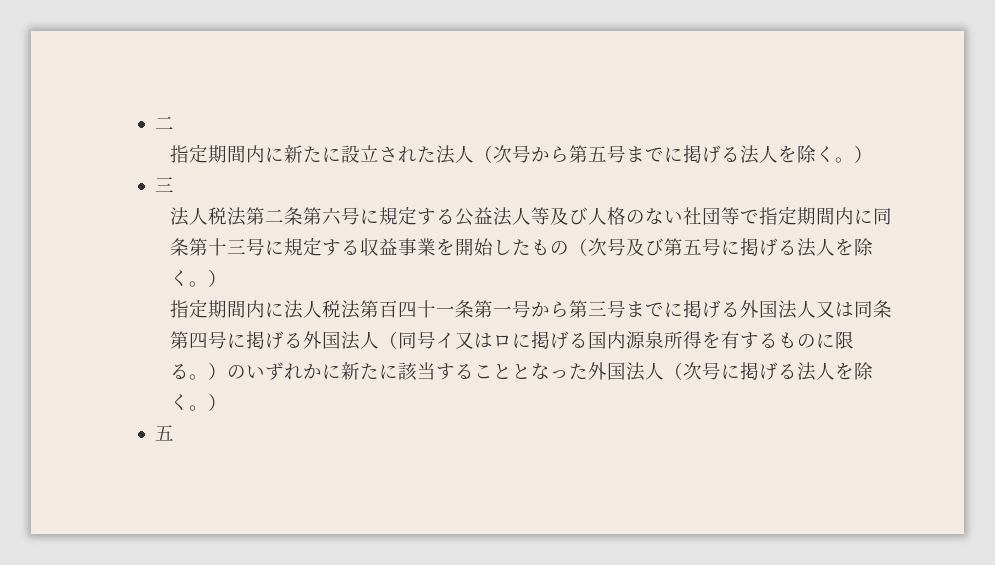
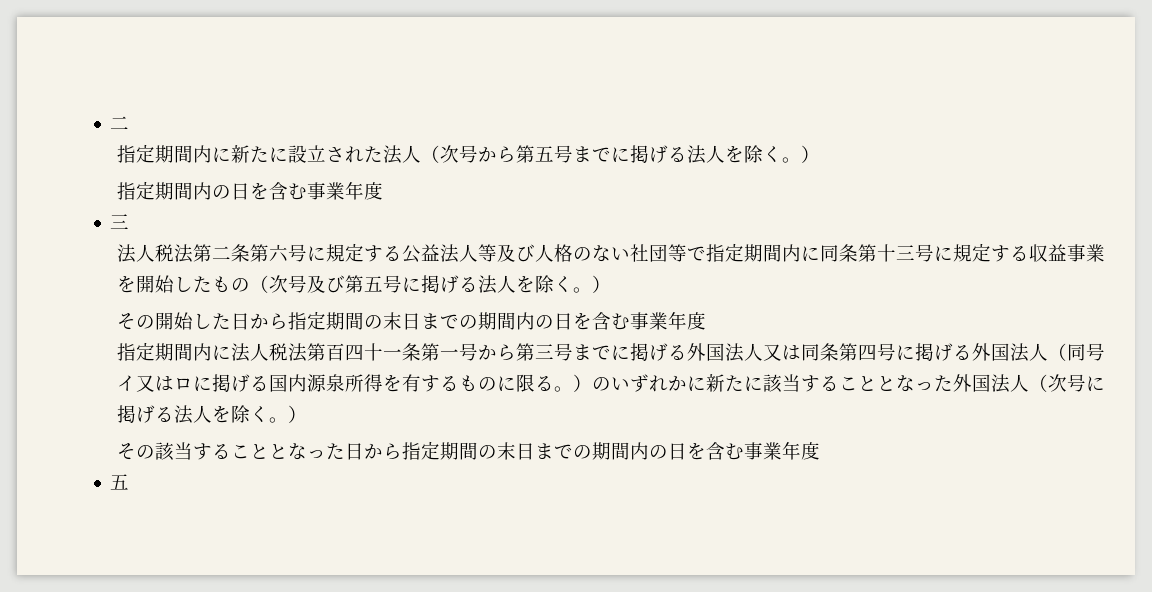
(874, 154) none -> [117,181,384,200] // 指定期間内の日を含む事業年度
(228, 278) none -> [117,311,707,330] // その開始した日から指定期間の末日までの期間内の日を含む事業年度
(228, 402) none -> [117,441,821,461] // その該当することとなった日から指定期間の末日までの期間内の日を含む事業年度

